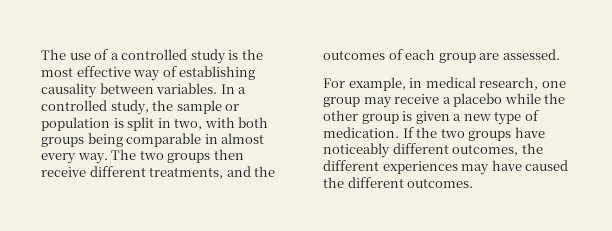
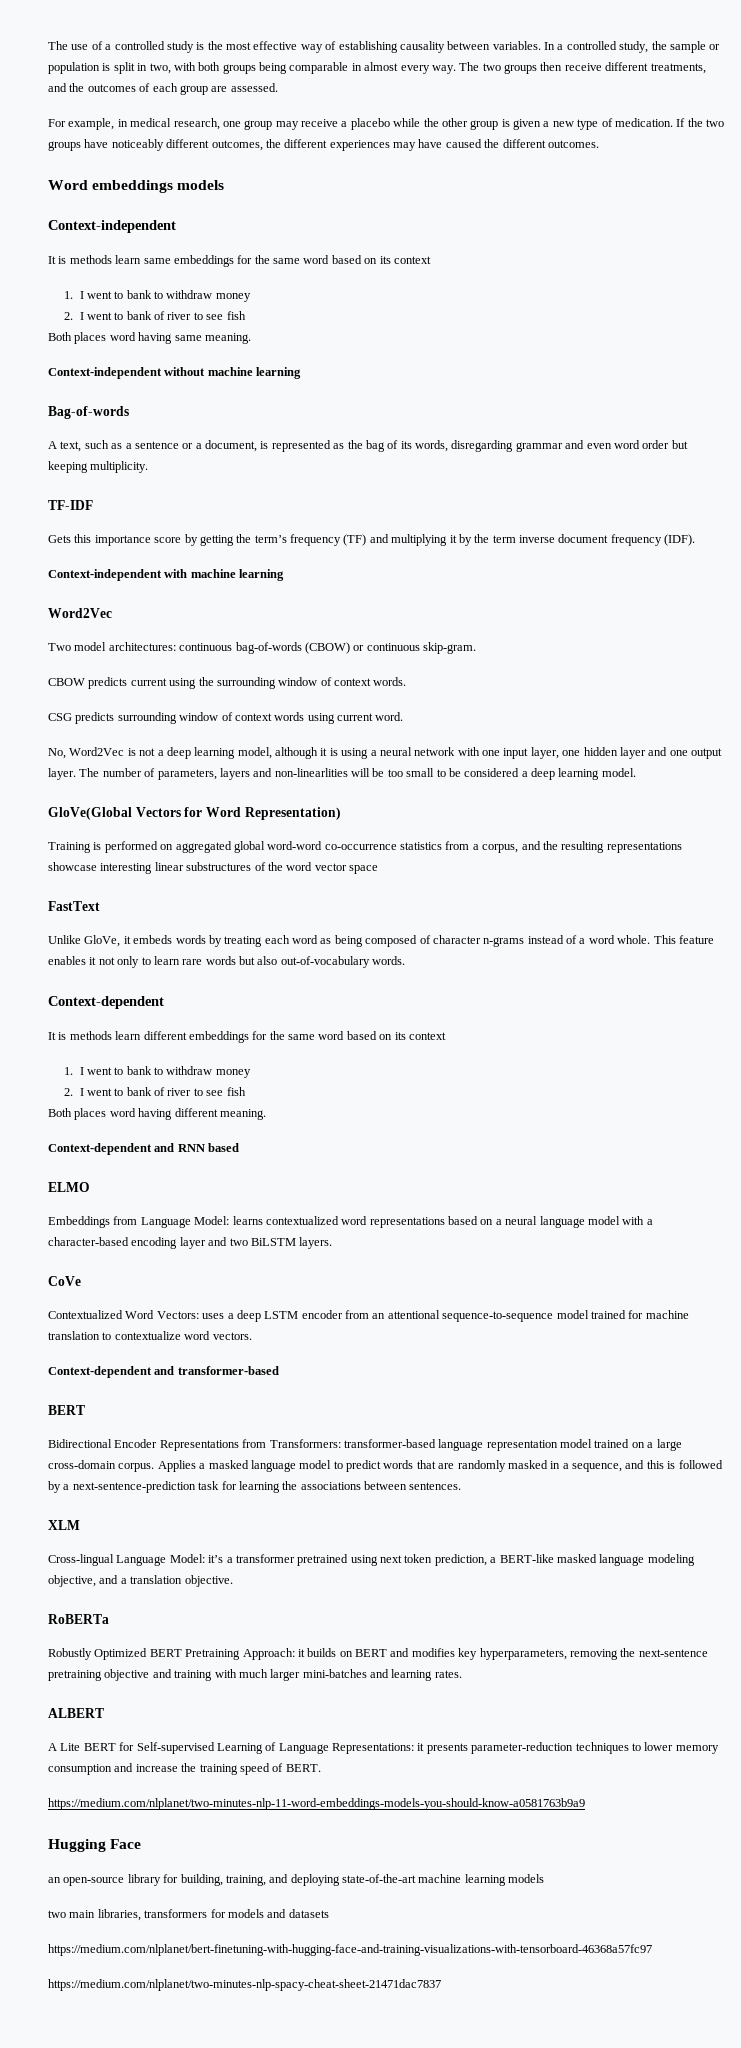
(474, 183) none -> [48,180,225,193] [48,220,176,233] [48,255,431,267] [63,290,251,302] [63,311,246,320] [48,332,251,344] [48,367,302,379] [48,406,129,419] [48,440,688,452] [48,461,149,473] [48,500,93,510] [48,534,696,546] [48,569,285,581] [48,608,112,618] [48,642,476,654] [48,677,407,689] [48,712,404,724] [48,747,722,759] [48,768,636,780] [48,807,341,820] [48,841,682,853] [48,862,378,874] [48,901,100,911] [48,935,714,947] [48,956,406,968] [48,996,164,1009] [48,1031,446,1043] [63,1066,251,1078] [63,1087,246,1096] [48,1108,266,1120] [48,1143,240,1155] [48,1182,90,1192] [48,1216,653,1228] [48,1237,333,1249] [48,1276,81,1286] [48,1310,689,1322] [48,1331,252,1340] [48,1366,279,1378] [48,1405,85,1415] [48,1439,682,1451] [48,1460,723,1472] [48,1481,462,1493] [48,1520,80,1530] [48,1554,695,1566] [48,1575,233,1587] [48,1614,109,1624] [48,1648,708,1660] [48,1669,462,1681] [48,1708,104,1718] [48,1742,719,1754] [48,1763,321,1775] [48,1798,585,1810] [48,1839,142,1852] [48,1874,545,1886] [48,1909,329,1921] [48,1944,652,1956] [48,1979,441,1991] // Word embeddings models // Context-independent // It is methods learn same embeddings for the same word based on its context // 1. I went to bank to withdraw money // 2. I went to bank of river to see fish // Both places word having same meaning. // Context-independent without machine learning // Bag-of-words // A text, such as a sentence or a document, is represented as the bag of its words, disregarding grammar and even word order but keeping multiplicity. // TF-IDF // Gets this importance score by getting the term’s frequency (TF) and multiplying it by the term inverse document frequency (IDF). // Context-independent with machine learning // Word2Vec // Two model architectures: continuous bag-of-words (CBOW) or continuous skip-gram. // CBOW predicts current using the surrounding window of context words. // CSG predicts surrounding window of context words using current word. // No, Word2Vec is not a deep learning model, although it is using a neural network with one input layer, one hidden layer and one output layer. The number of parameters, layers and non-linearlities will be too small to be considered a deep learning model. // GloVe(Global Vectors for Word Representation) // Training is performed on aggregated global word-word co-occurrence statistics from a corpus, and the resulting representations showcase interesting linear substructures of the word vector space // FastText // Unlike GloVe, it embeds words by treating each word as being composed of character n-grams instead of a word whole. This feature enables it not only to learn rare words but also out-of-vocabulary words. // Context-dependent // It is methods learn different embeddings for the same word based on its context // 1. I went to bank to withdraw money // 2. I went to bank of river to see fish // Both places word having different meaning. // Context-dependent and RNN based // ELMO // Embeddings from Language Model: learns contextualized word representations based on a neural language model with a character-based encoding layer and two BiLSTM layers. // CoVe // Contextualized Word Vectors: uses a deep LSTM encoder from an attentional sequence-to-sequence model trained for machine translation to contextualize word vectors. // Context-dependent and transformer-based // BERT // Bidirectional Encoder Representations from Transformers: transformer-based language representation model trained on a large cross-domain corpus. Applies a masked language model to predict words that are randomly masked in a sequence, and this is followed by a next-sentence-prediction task for learning the associations between sentences. // XLM // Cross-lingual Language Model: it’s a transformer pretrained using next token prediction, a BERT-like masked language modeling objective, and a translation objective. // RoBERTa // Robustly Optimized BERT Pretraining Approach: it builds on BERT and modifies key hyperparameters, removing the next-sentence pretraining objective and training with much larger mini-batches and learning rates. // ALBERT // A Lite BERT for Self-supervised Learning of Language Representations: it presents parameter-reduction techniques to lower memory consumption and increase the training speed of BERT. // https://medium.com/nlplanet/two-minutes-nlp-11-word-embeddings-models-you-should-know-a0581763b9a9 // Hugging Face // an open-source library for building, training, and deploying state-of-the-art machine learning models // two main libraries, transformers for models and datasets // https://medium.com/nlplanet/bert-finetuning-with-hugging-face-and-training-visualizations-with-tensorboard-46368a57fc97 // https://medium.com/nlplanet/two-minutes-nlp-spacy-cheat-sheet-21471dac7837

